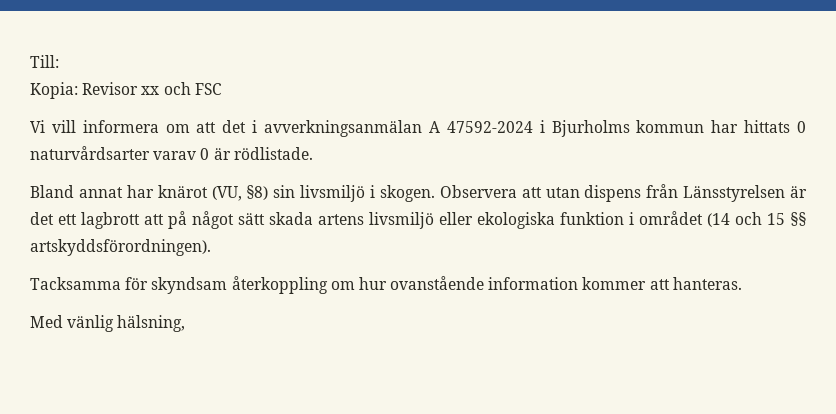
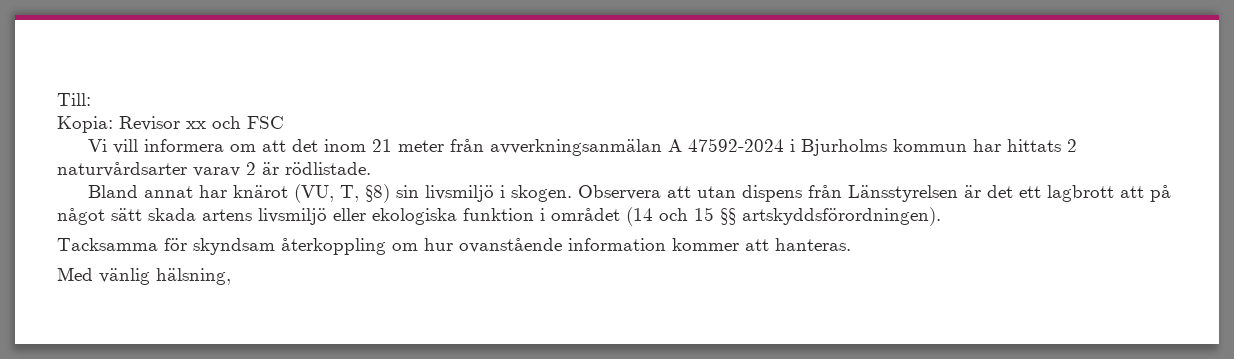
[252,120,258,133] i -> [323,139,484,152] inom 21 meter från
[797,121,807,133] 0 -> [1066,139,1077,152] 2
[200,148,210,160] 0 -> [246,162,256,175] 2
(242, 193) none -> [339,185,359,202] T,

